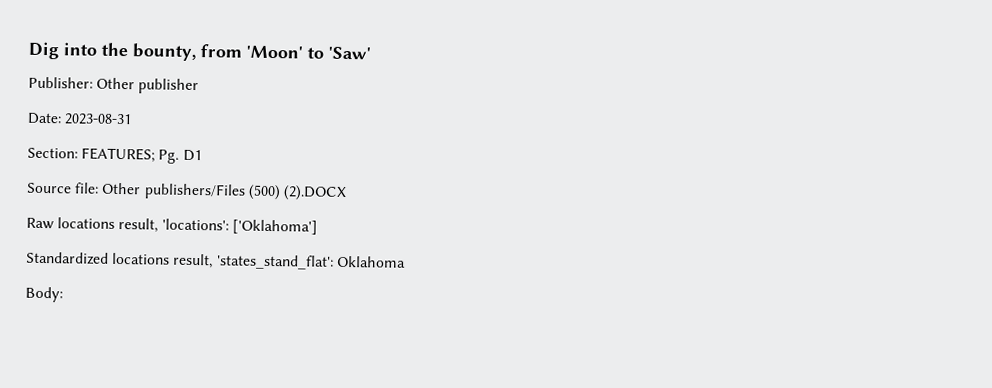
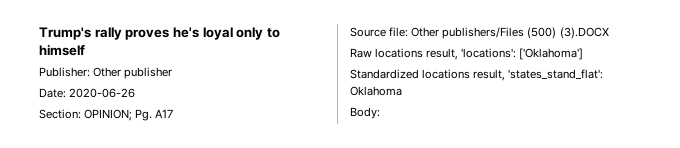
[28,41,371,62] Dig into the bounty, from 'Moon' to 'Saw' -> [39,27,280,40] [39,44,85,56] Trump's rally proves he's loyal only to himself
[64,113,133,126] 2023-08-31 -> [69,88,136,98] 2020-06-26
[81,147,202,164] FEATURES; Pg. D1 -> [84,109,174,121] OPINION; Pg. A17
[282,185,347,202] (2).DOCX -> [559,27,609,39] (3).DOCX

